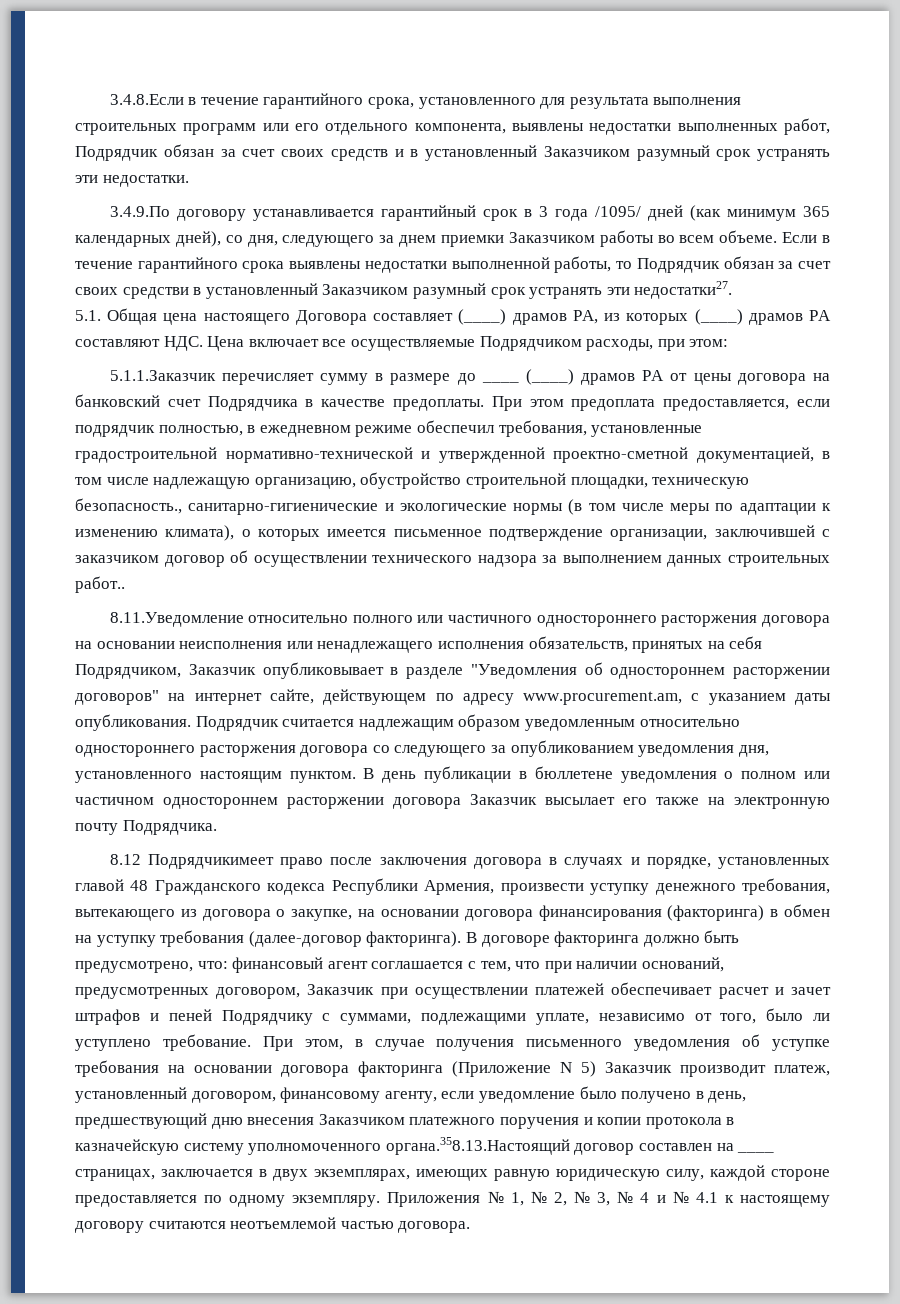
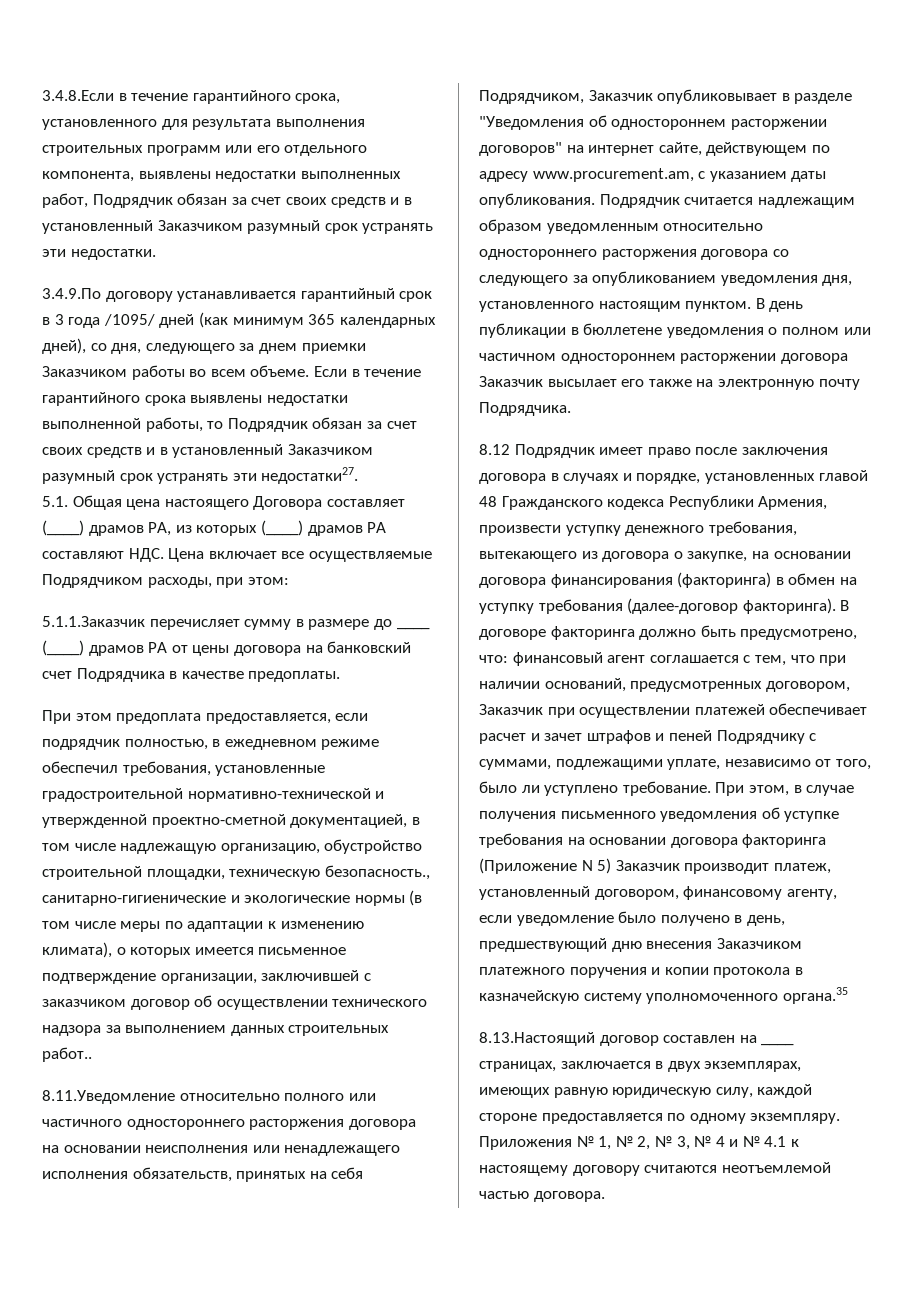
[122,287,189,299] средстви -> [86,447,156,458] средств и
(485, 405) none -> (341, 676) //
[147,854,274,869] Подрядчикимеет -> [514,444,644,458] Подрядчик имеет
[385,1137,570,1155] органа.358.13.Настоящий -> [782,987,848,1004] [479,1032,595,1046] органа.35 // 8.13.Настоящий

